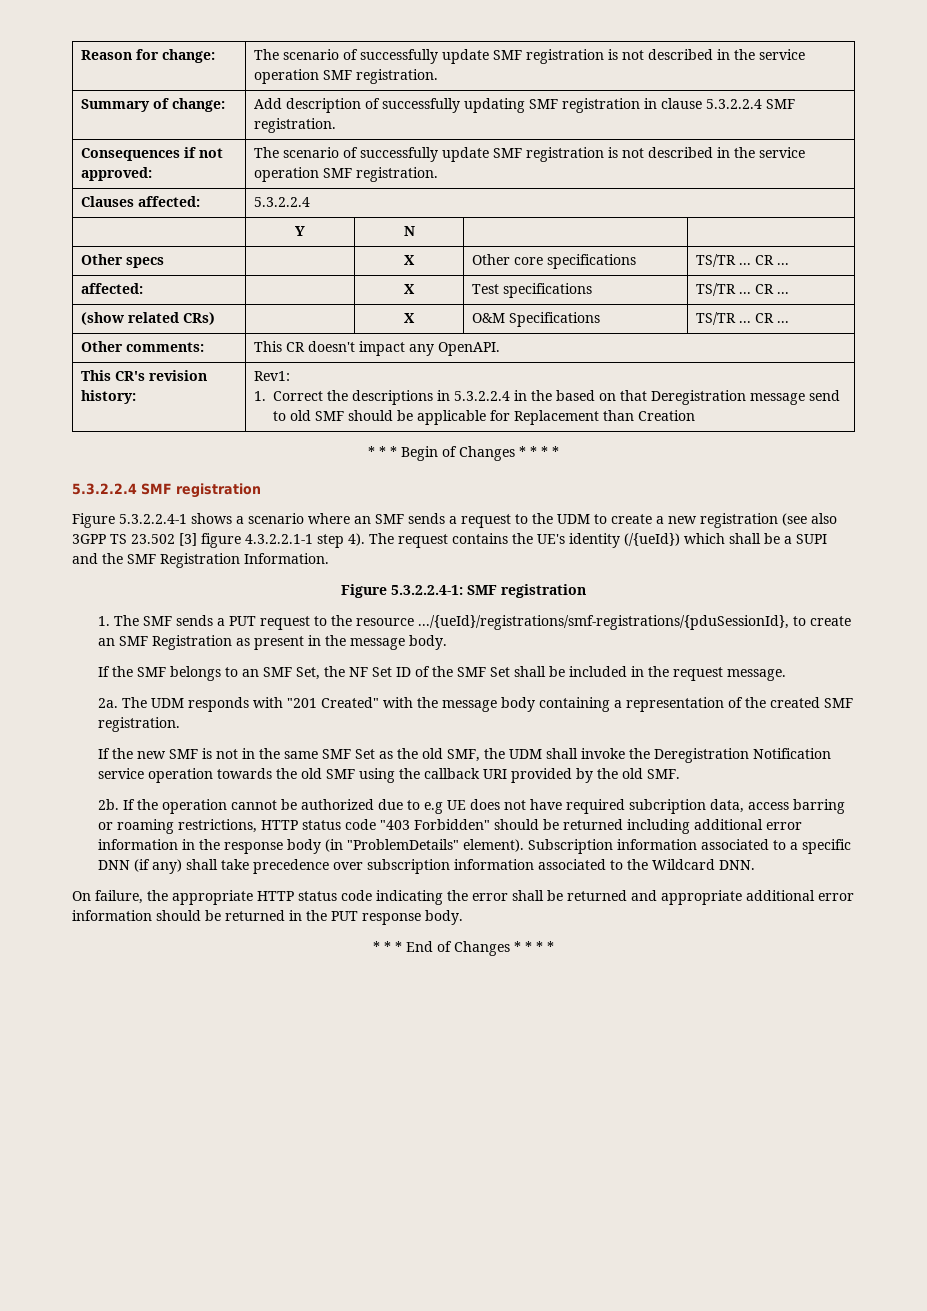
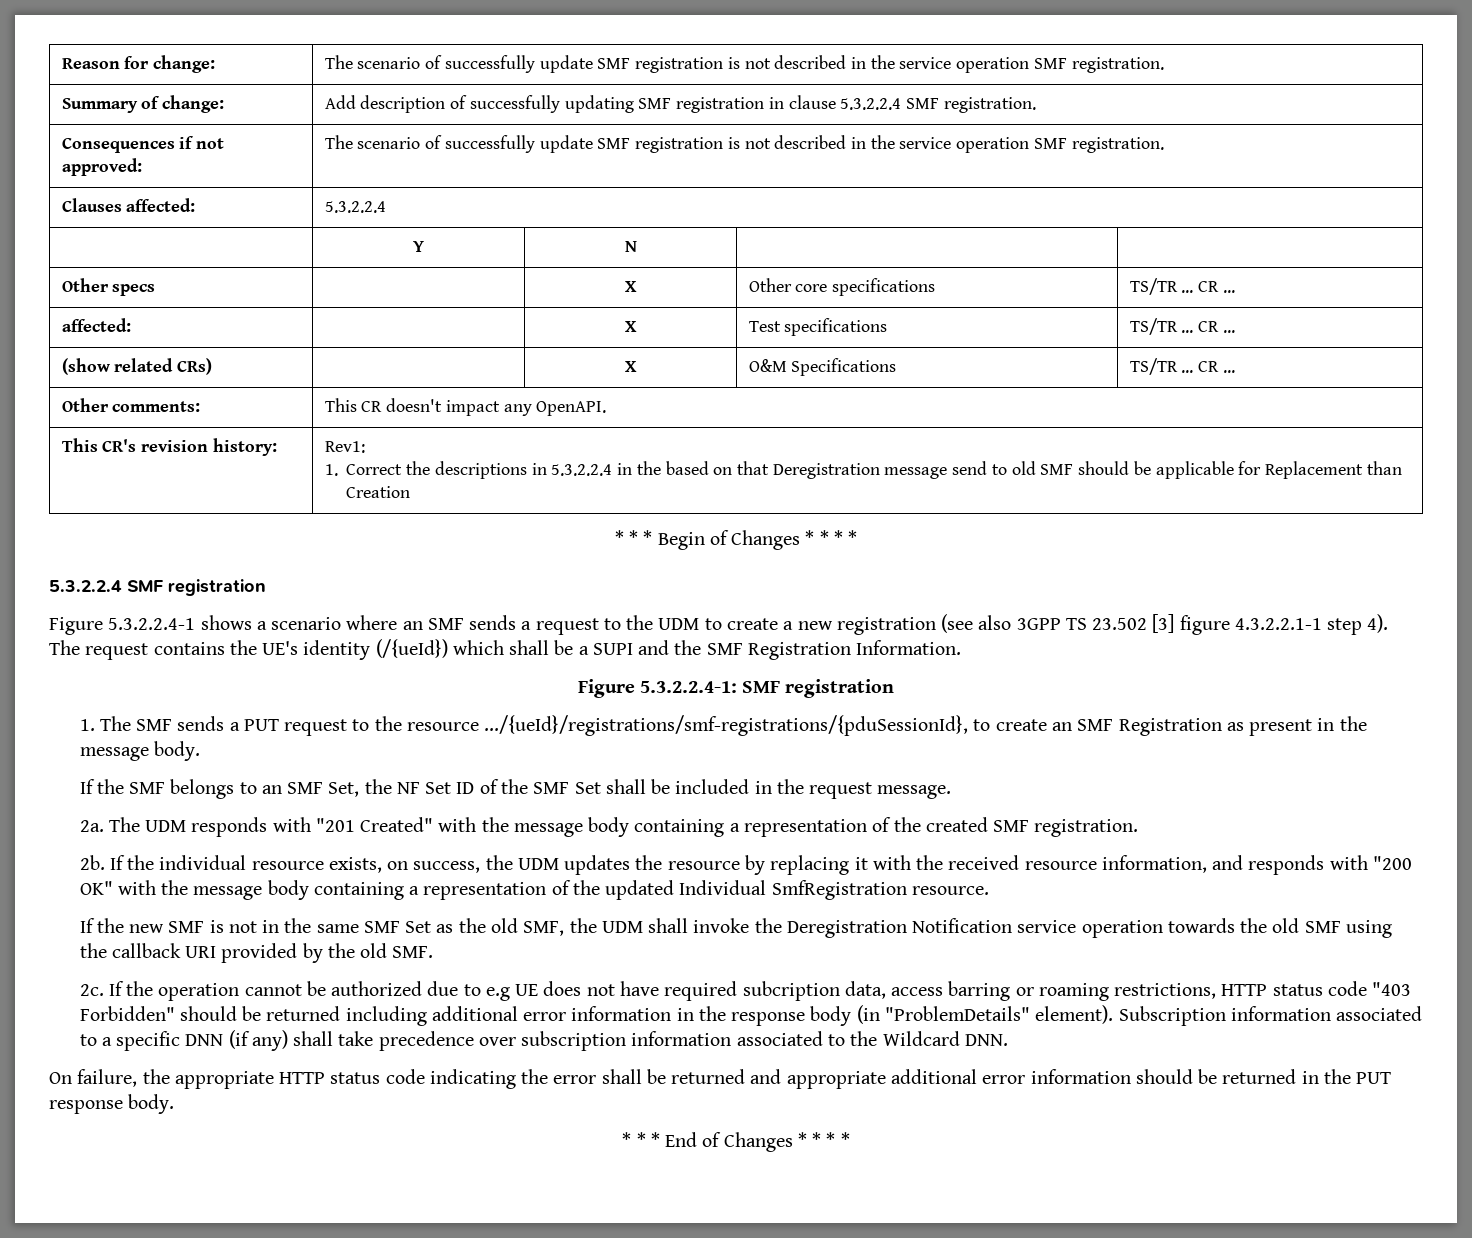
(180, 724) none -> [79,855,1412,875] [79,880,990,900] // 2b. If the individual resource exists, on success, the UDM updates the resource by replacing it with the received resource information, and responds with "200 OK" with the message body containing a representation of the updated Individual SmfRegistration resource.
[97,799,119,810] 2b. -> [79,984,104,996] 2c.

